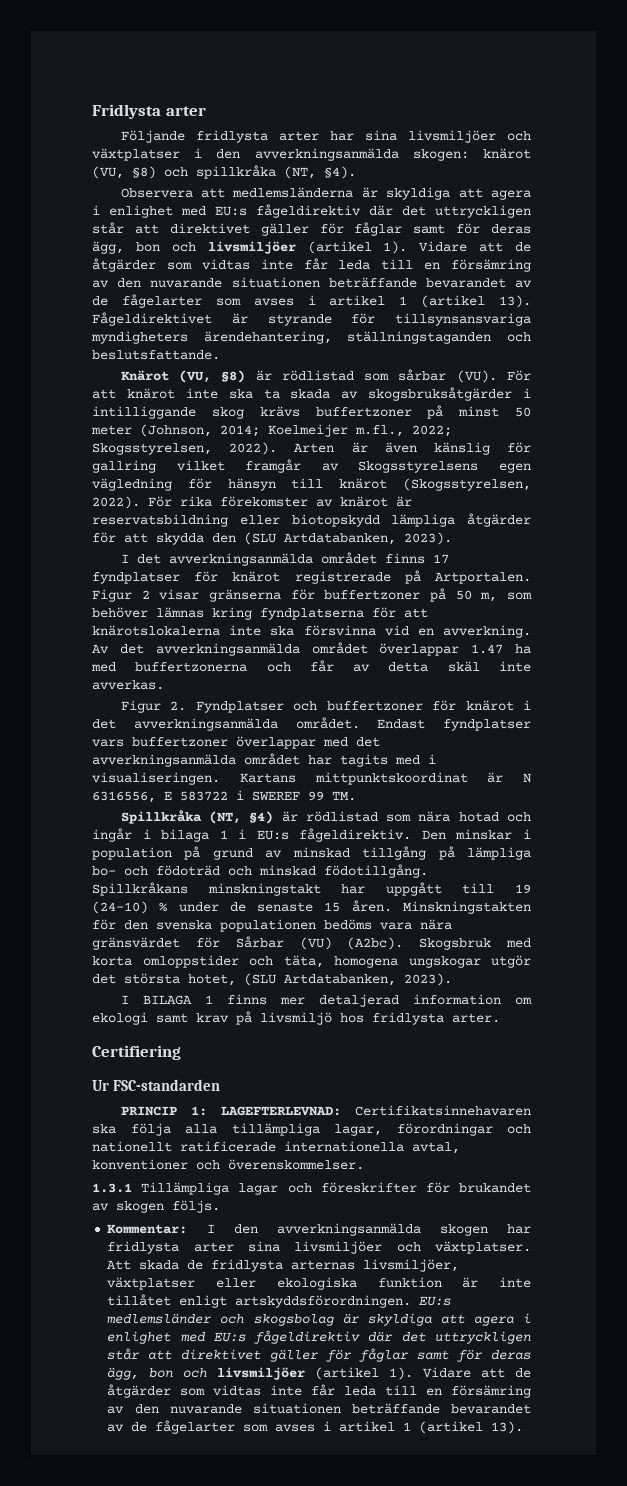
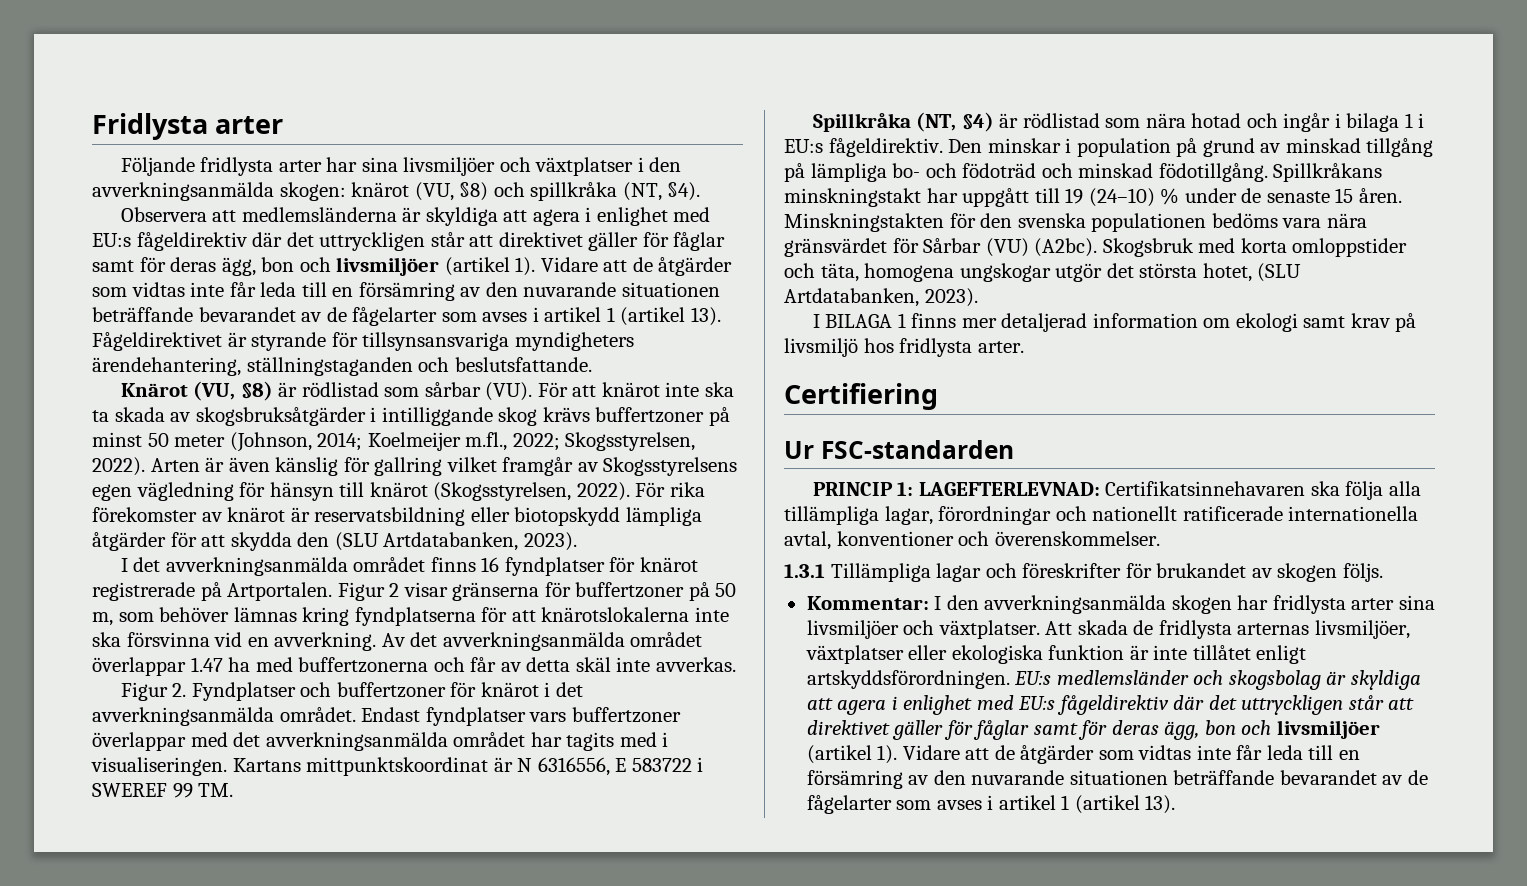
[432,554,449,564] 17 -> [481,557,500,572] 16

